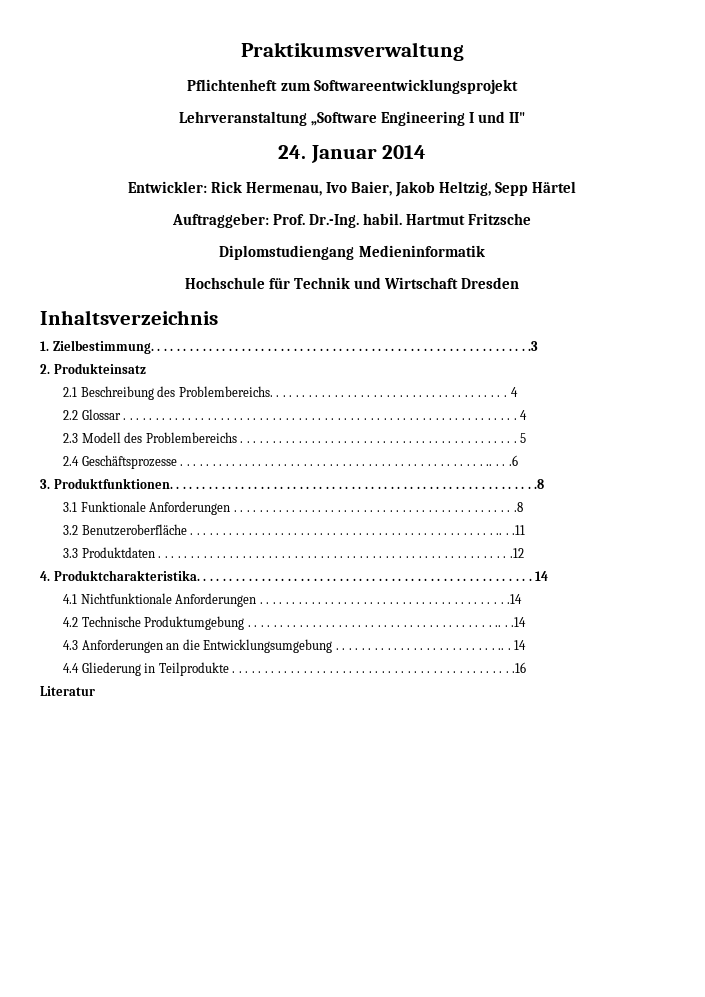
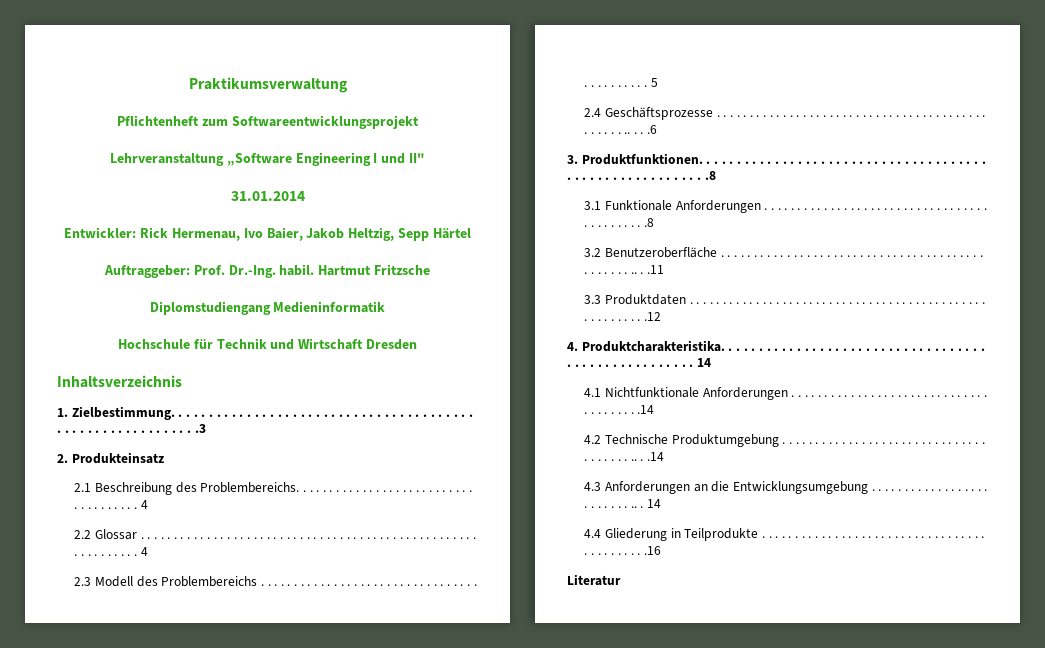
[277,145,427,163] 24. Januar 2014 -> [230,191,305,201] 31.01.2014

